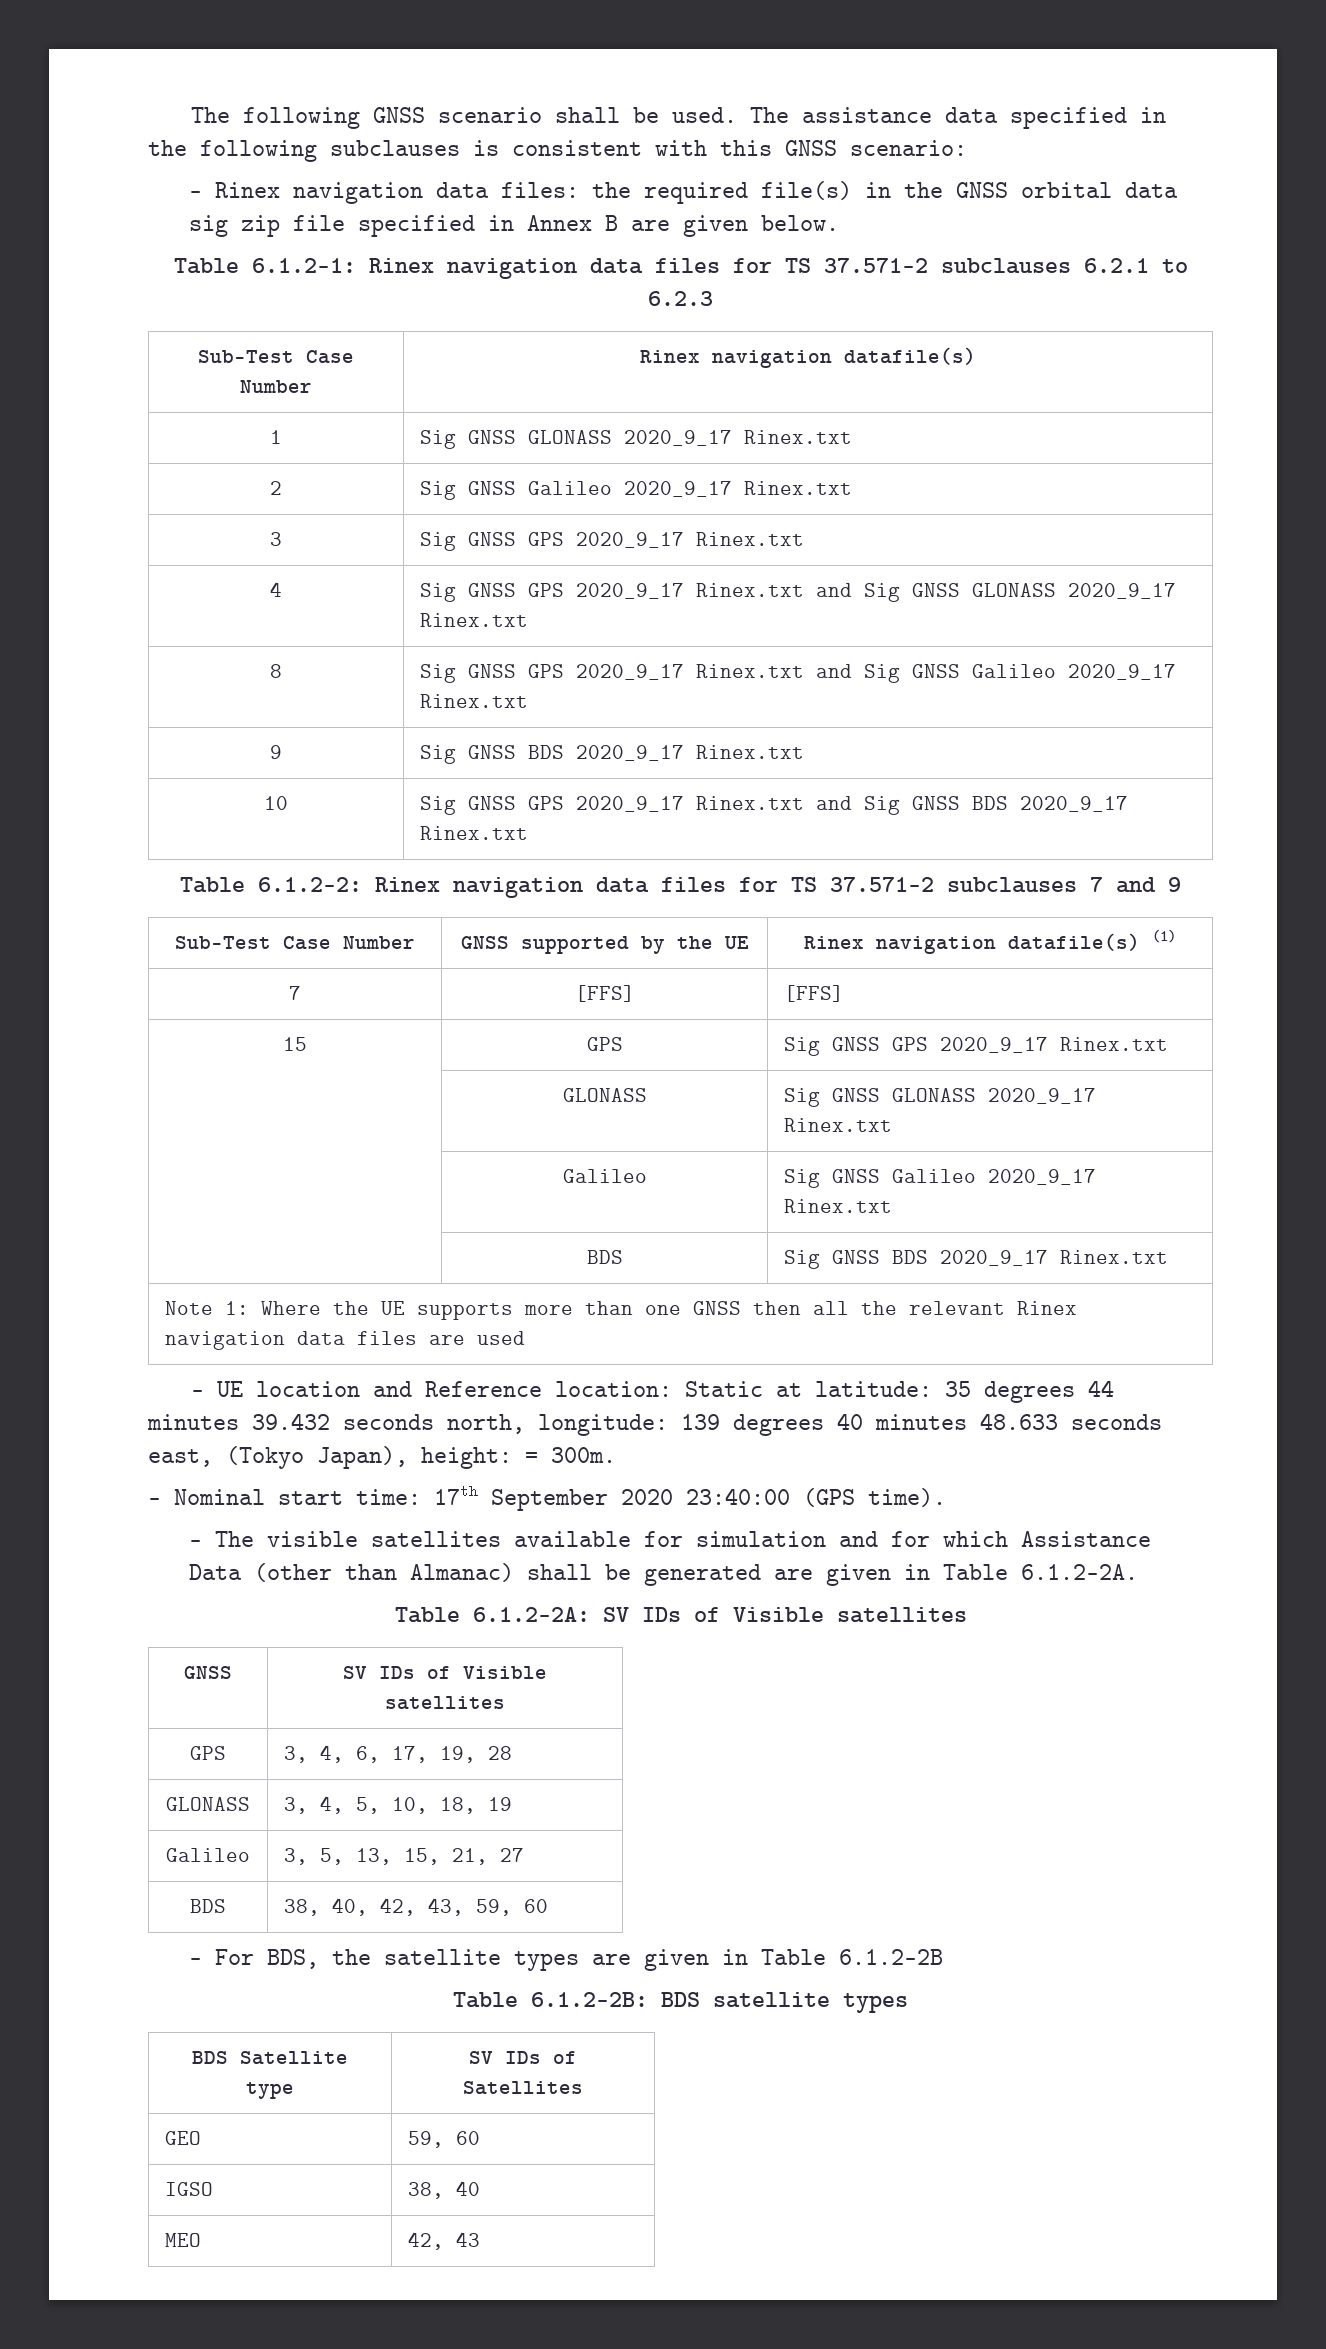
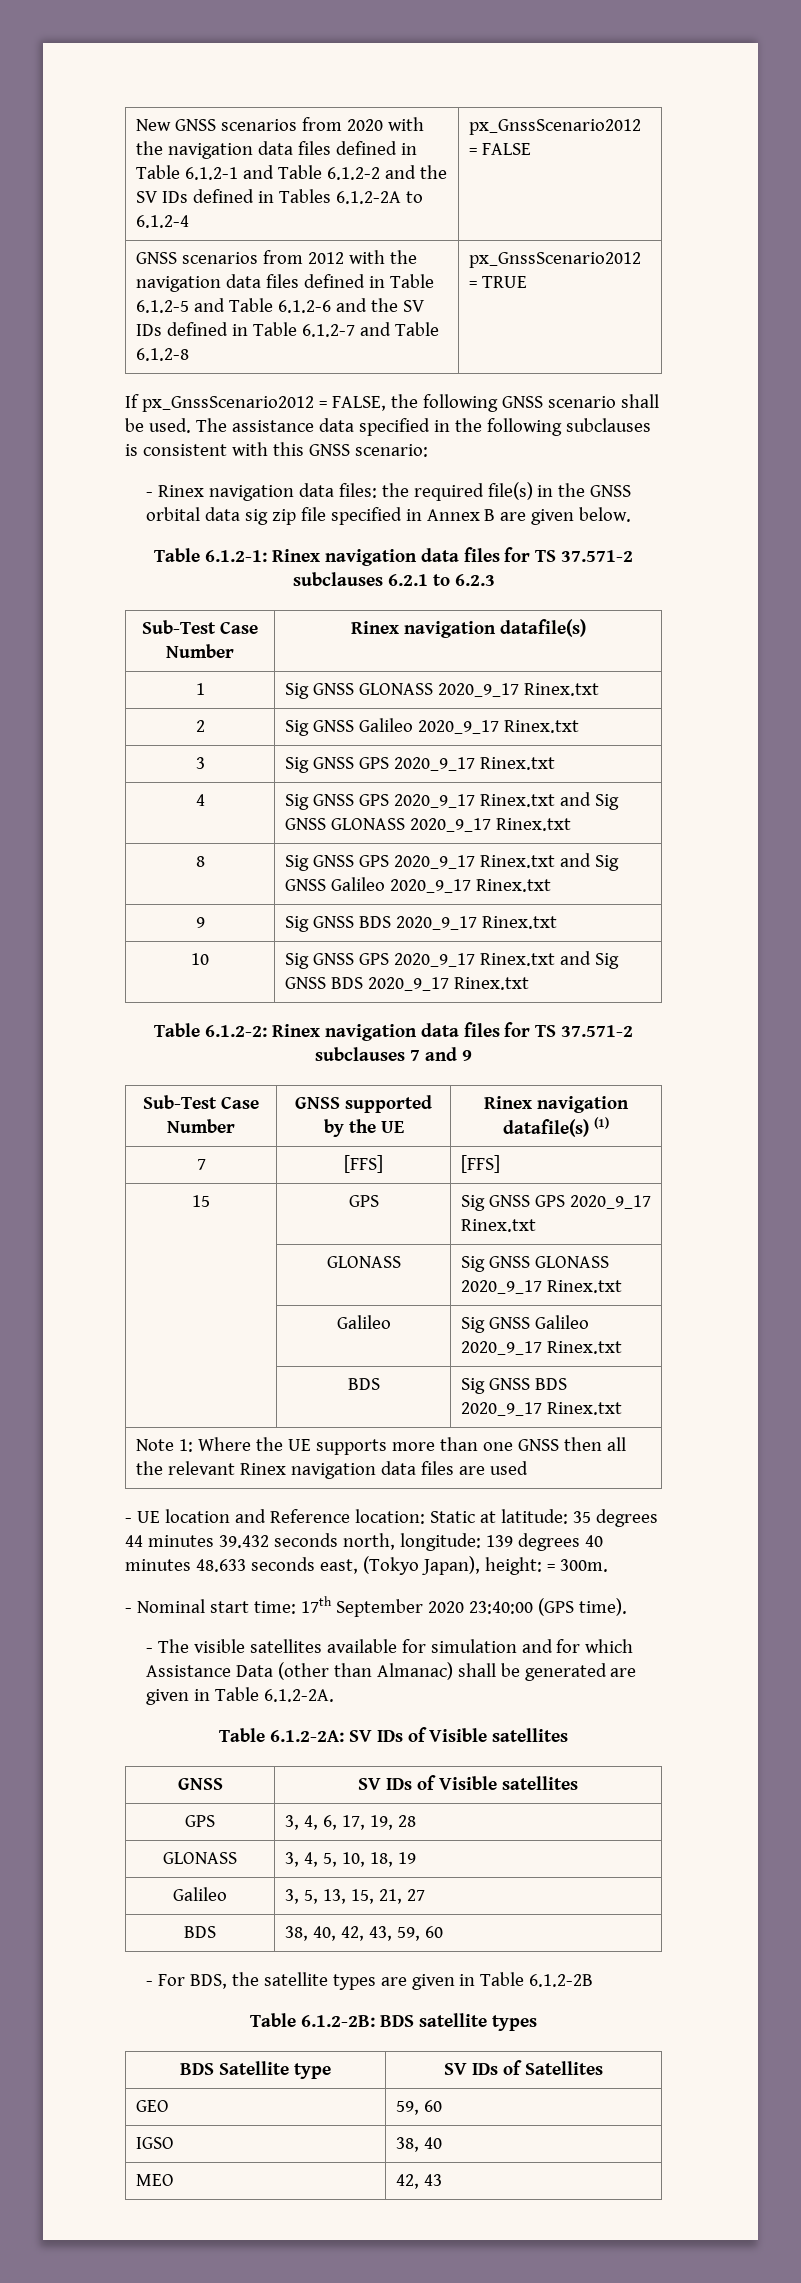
[190,107,230,123] The -> [135,117,424,131] [135,141,417,159] [135,165,447,180] [135,189,423,204] [135,215,189,228] [468,119,641,135] [468,143,531,155] [135,250,417,264] [135,274,434,292] [135,298,425,313] [135,322,439,337] [135,348,189,361] [468,252,641,268] [468,276,527,288] [125,394,418,412] New GNSS scenarios from 2020 with the navigation data files defined in Table 6.1.2-1 and Table 6.1.2-2 and the SV IDs defined in Tables 6.1.2-2A to 6.1.2-4 | px_GnssScenario2012 = FALSE // GNSS scenarios from 2012 with the navigation data files defined in Table 6.1.2-5 and Table 6.1.2-6 and the SV IDs defined in Table 6.1.2-7 and Table 6.1.2-8 | px_GnssScenario2012 = TRUE // If px_GnssScenario2012 = FALSE, the

